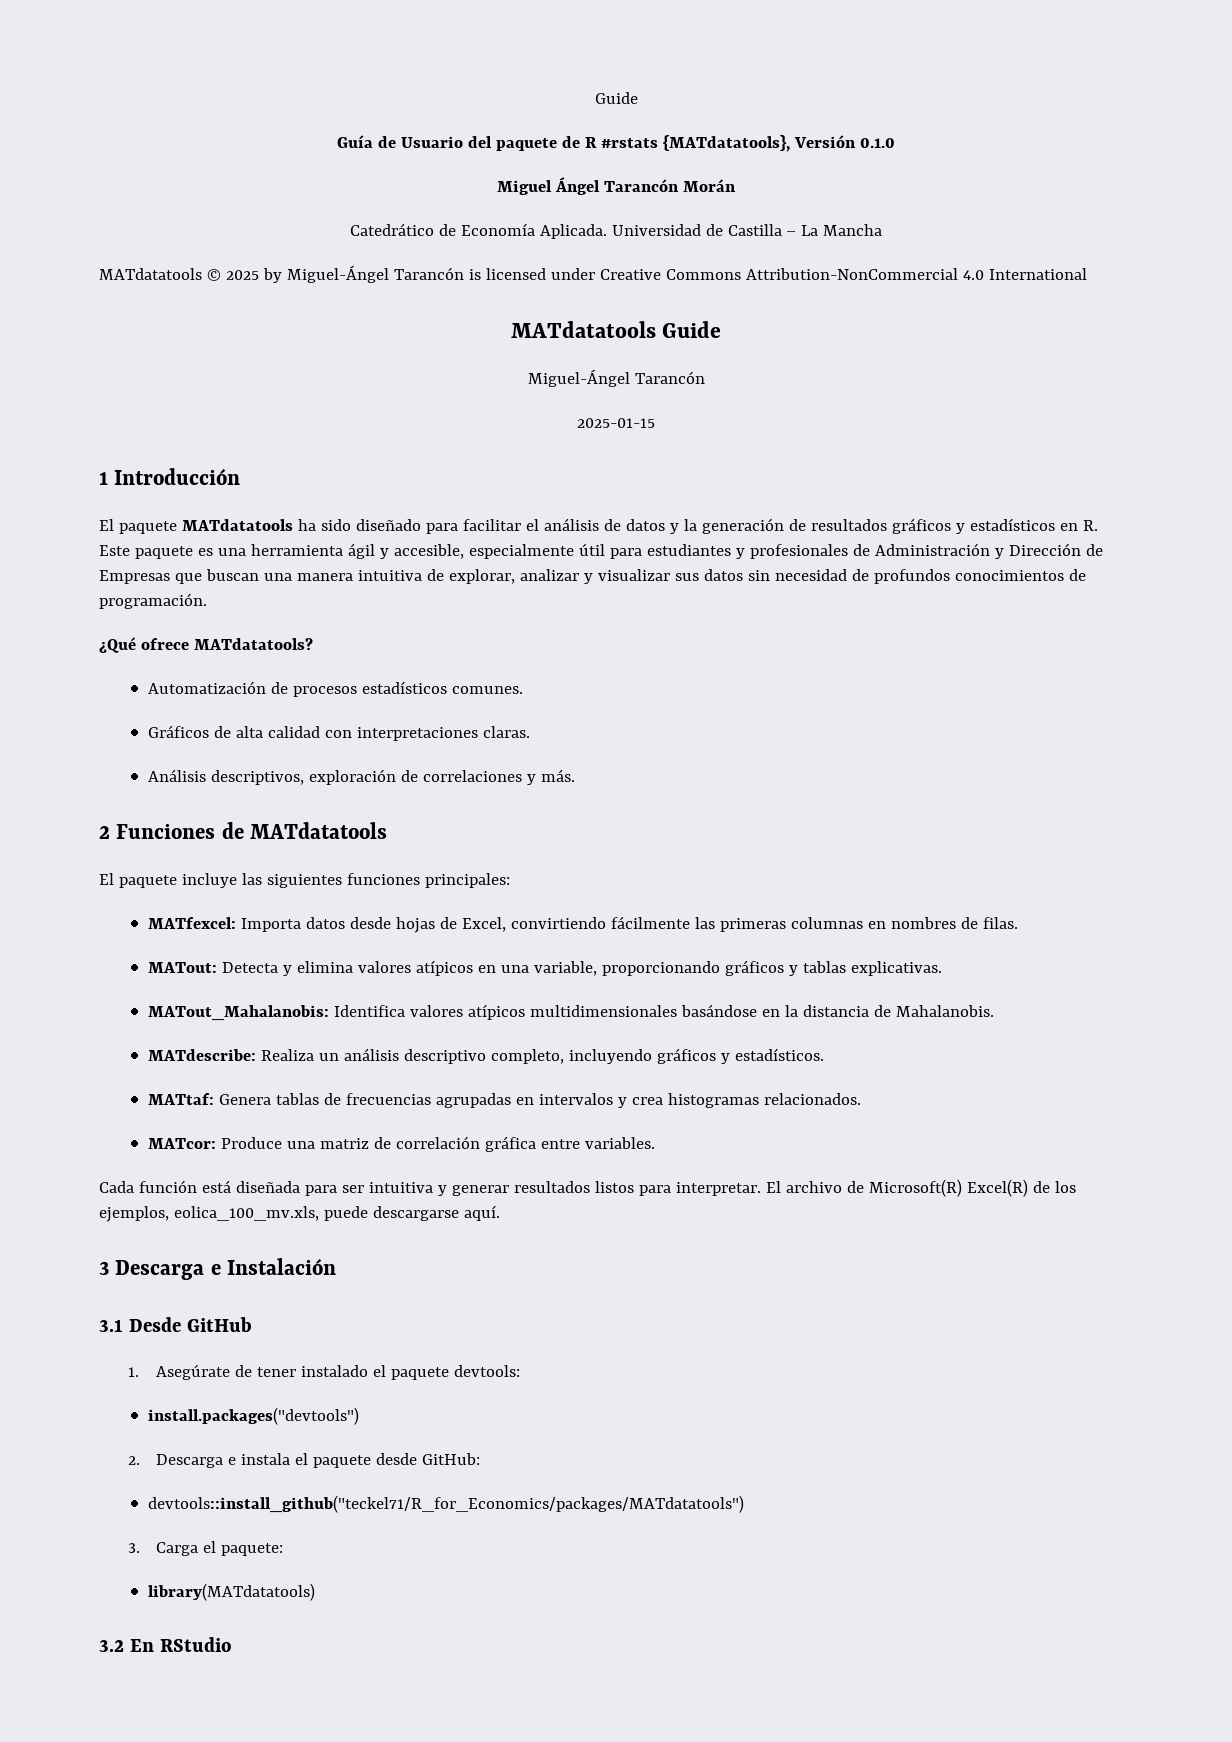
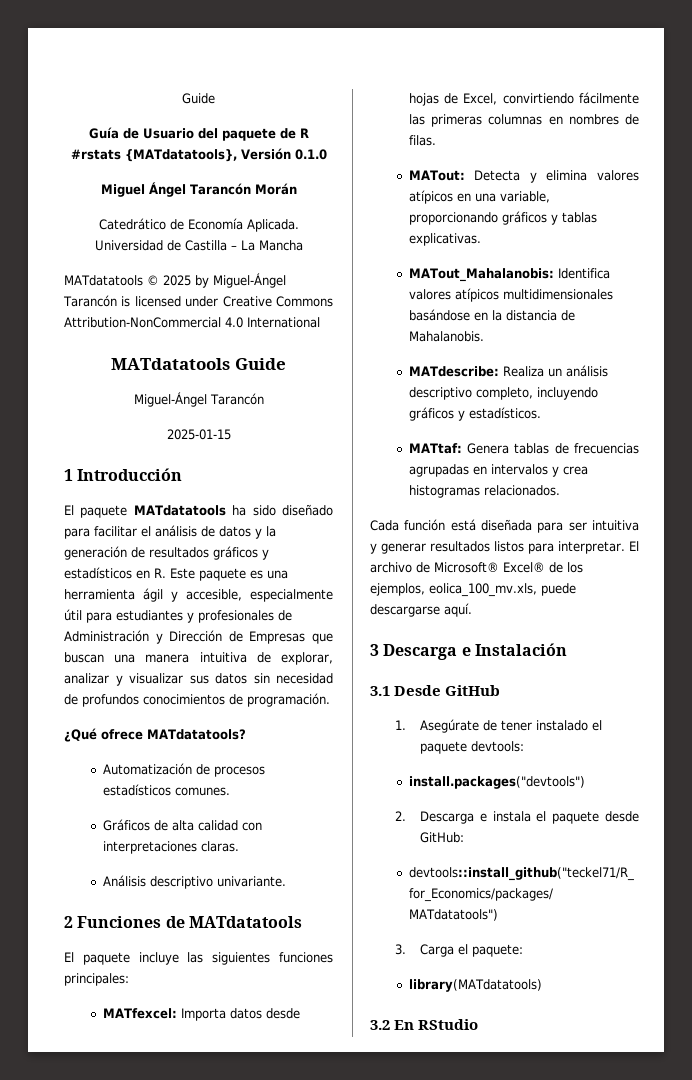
[210,769,575,785] descriptivos, exploración de correlaciones y más. -> [149,876,286,889] descriptivo univariante.
[147,1136,655,1152] // MATcor: Produce una matriz de correlación gráfica entre variables. -> (560, 490) none
[868,1179,1028,1197] Microsoft(R) Excel(R) -> [434,562,545,573] Microsoft® Excel®

